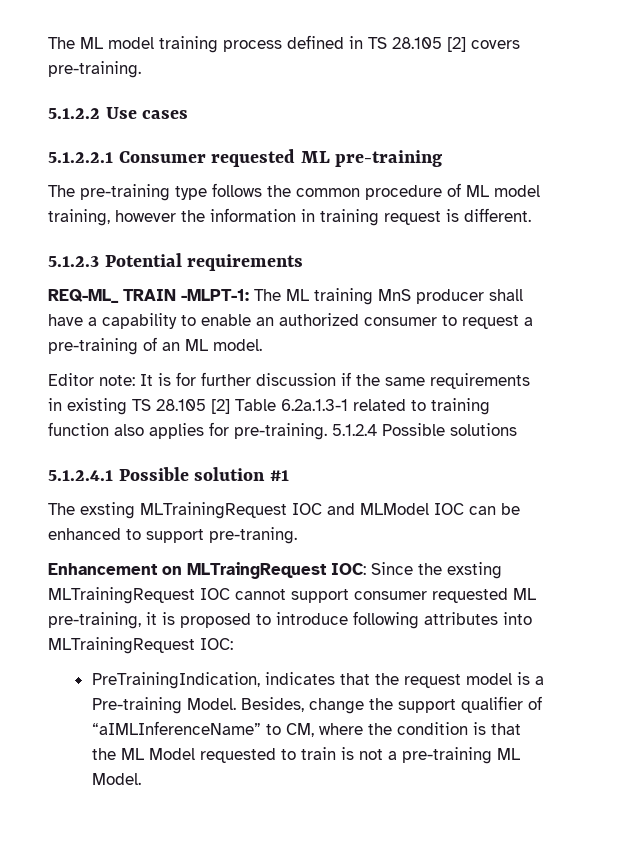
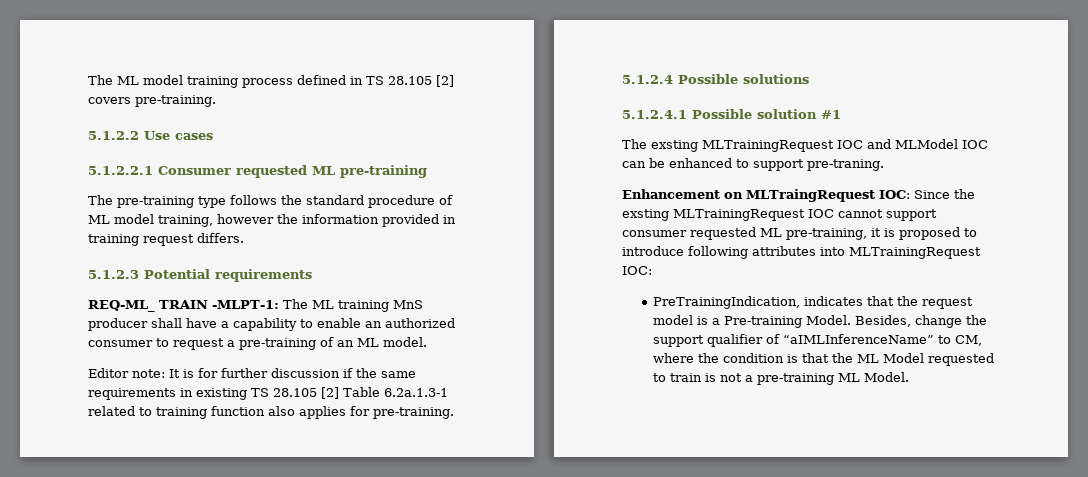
[296,188,360,197] common -> [306,195,364,205] standard
(296, 215) none -> [382,214,439,227] provided
[446,208,531,222] is different. -> [197,233,244,243] differs.
(327, 431) none -> (454, 413) //

